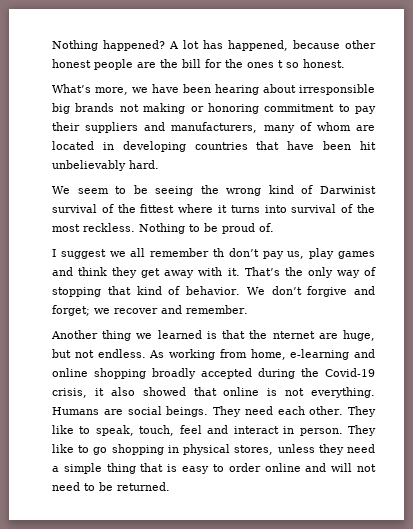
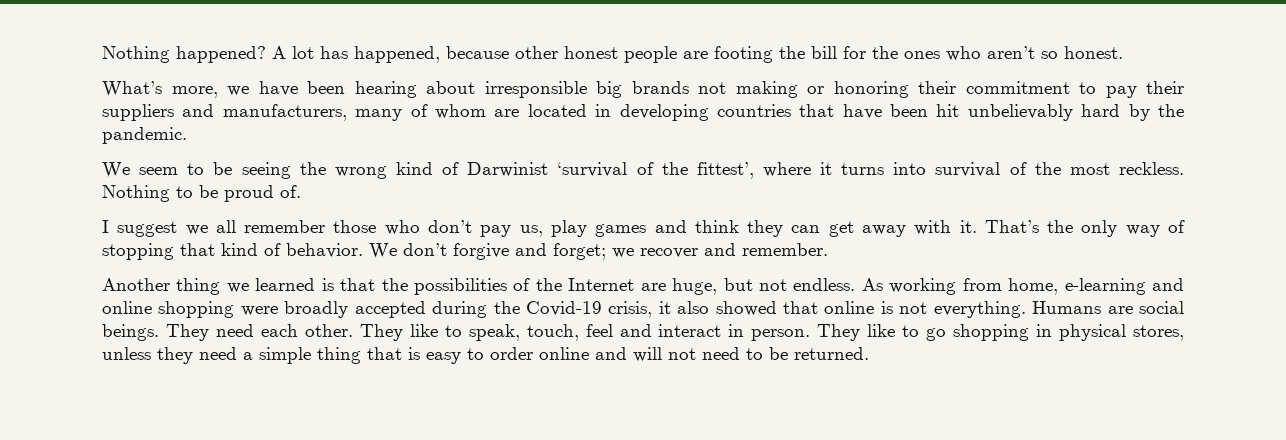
(156, 65) none -> [714,46,773,63] footing
[278,60,283,68] t -> [946,46,1035,61] who aren’t
(259, 108) none -> [918,81,956,94] their
[129,160,159,169] hard. -> [1081,104,1185,121] [102,127,187,144] hard by the pandemic.
[52,204,175,213] survival of the fittest -> [557,162,754,179] ‘survival of the fittest’,
[213,248,224,257] th -> [333,220,420,235] those who
(138, 272) none -> [791,225,821,233] can
[272,331,315,339] nternet -> [414,278,635,295] possibilities of the Internet
(146, 373) none -> [240,306,278,316] were

